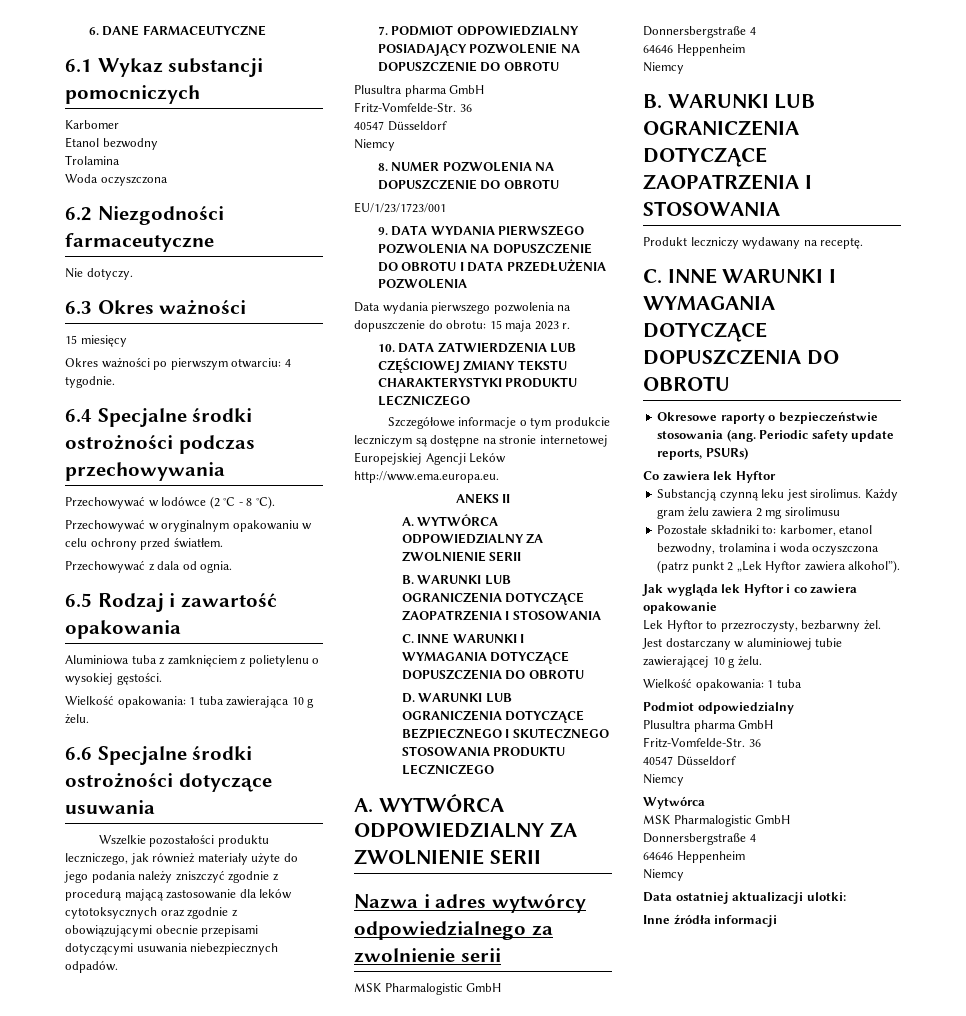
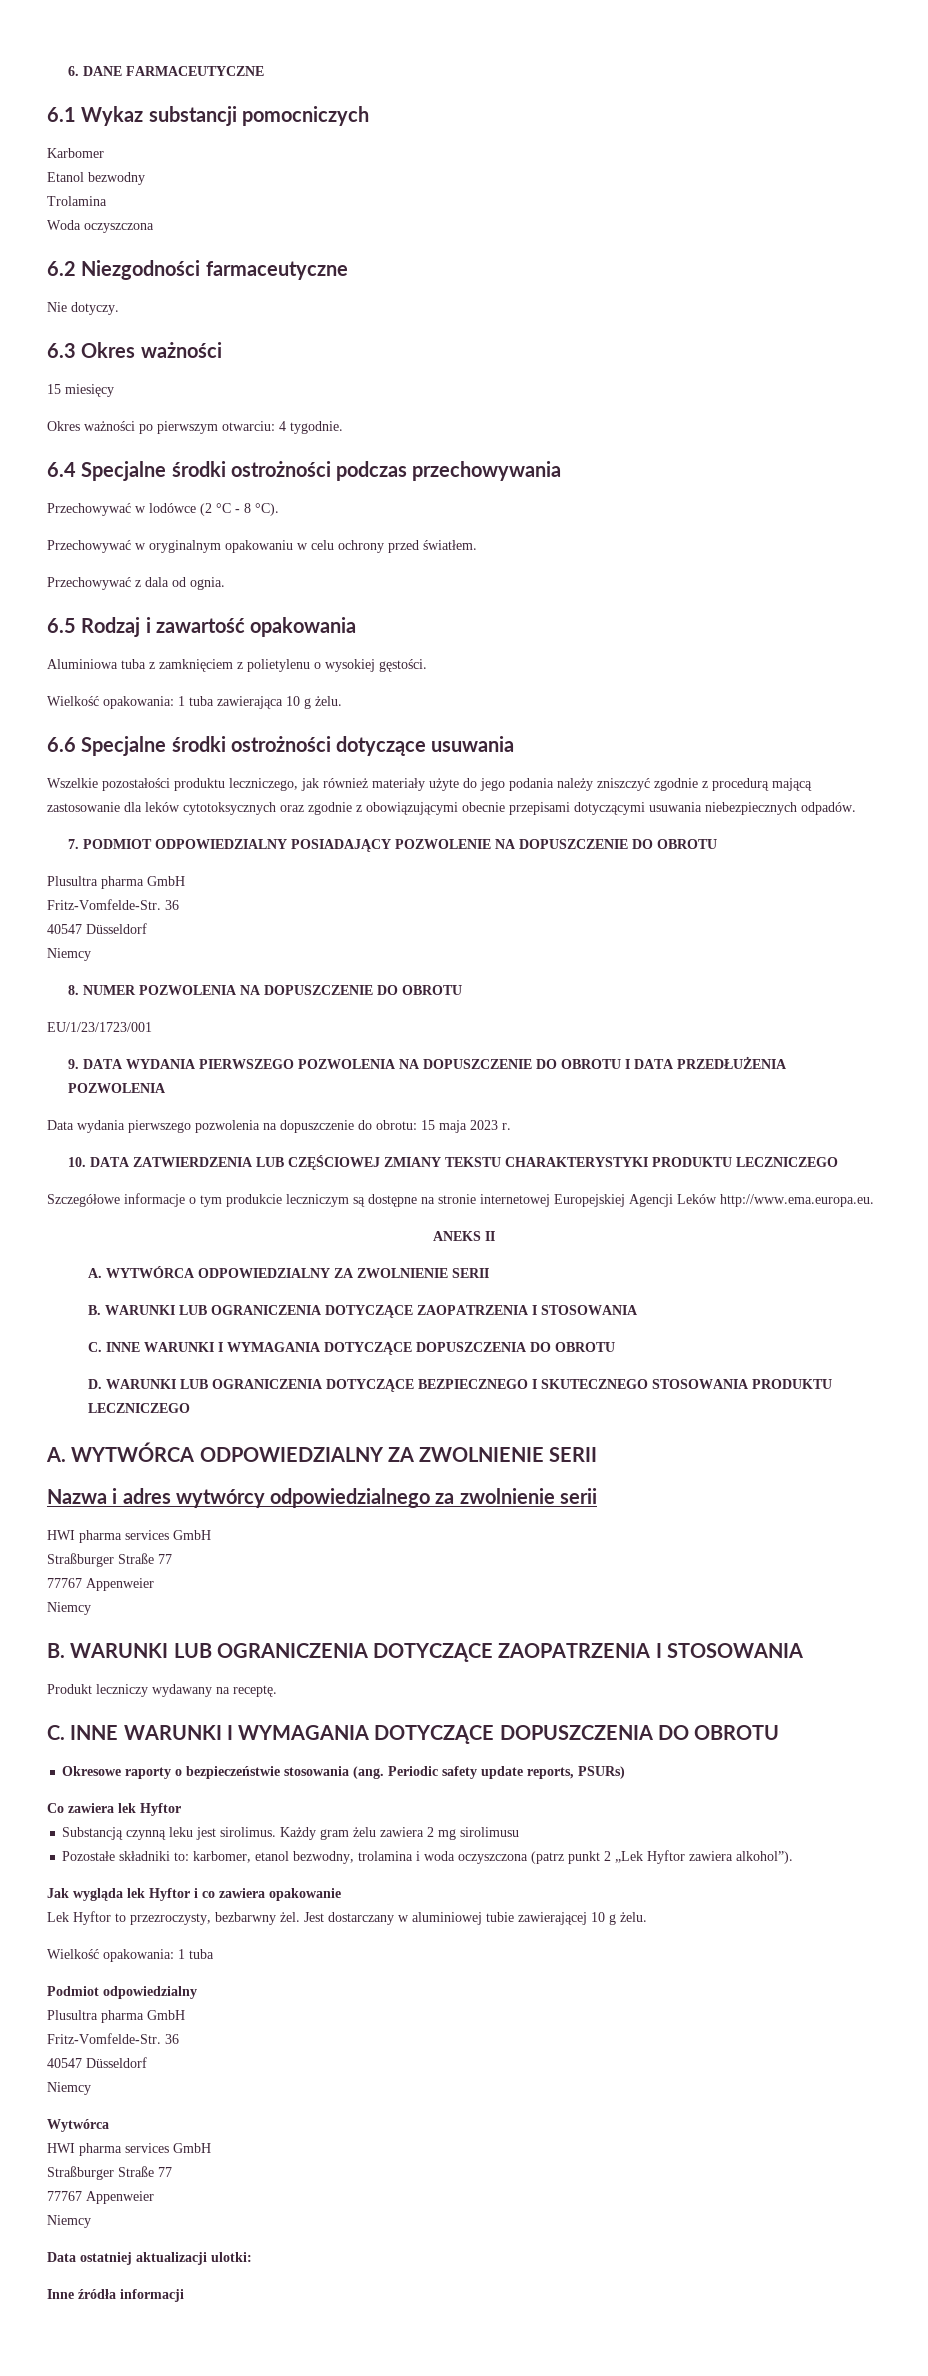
[354,983,502,995] [643,26,756,38] [643,44,745,56] MSK Pharmalogistic GmbH // Donnersbergstraße 4 // 64646 Heppenheim -> [47,1530,211,1543] [47,1553,172,1567] [47,1578,154,1591] HWI pharma services GmbH // Straßburger Straße 77 // 77767 Appenweier
[643,815,791,827] [643,833,756,845] [643,851,745,863] MSK Pharmalogistic GmbH // Donnersbergstraße 4 // 64646 Heppenheim -> [47,2143,211,2156] [47,2166,172,2180] [47,2191,154,2204] HWI pharma services GmbH // Straßburger Straße 77 // 77767 Appenweier

